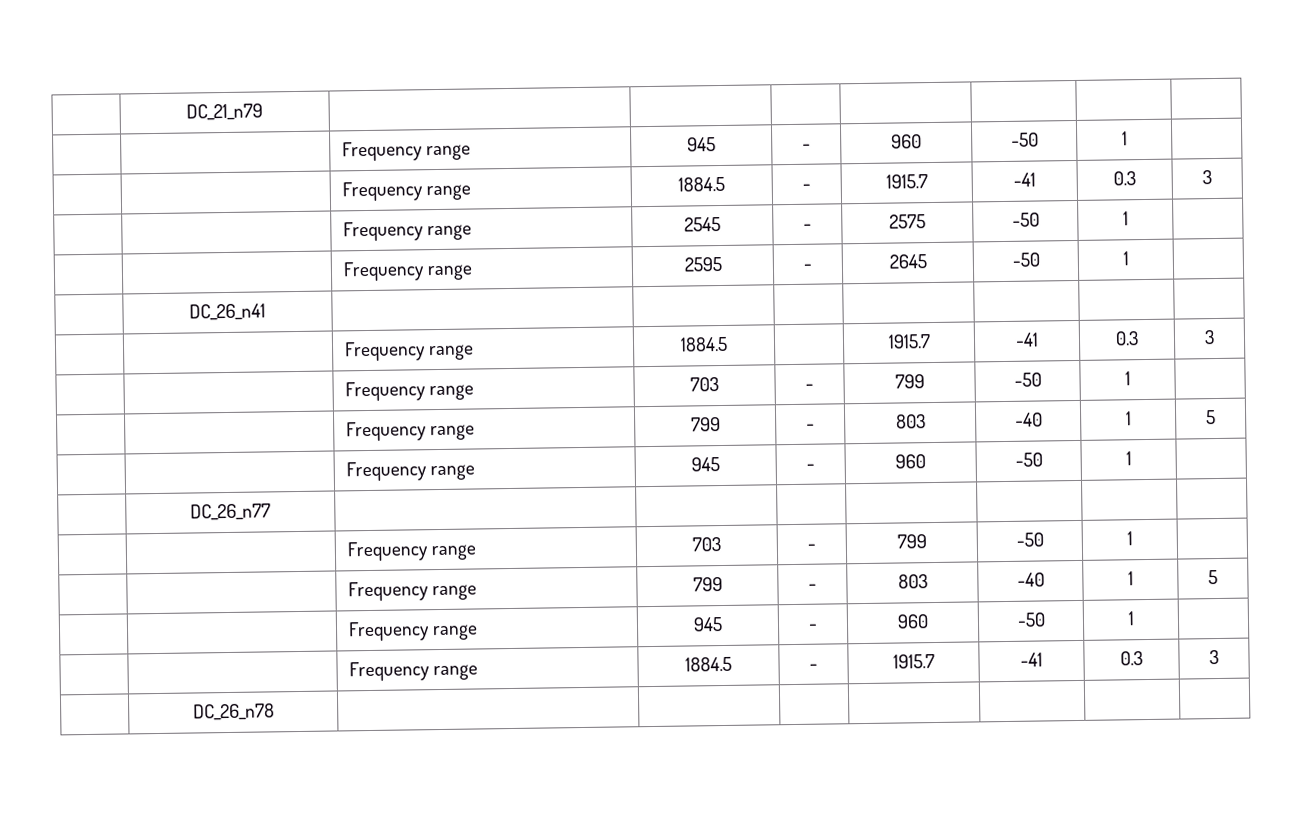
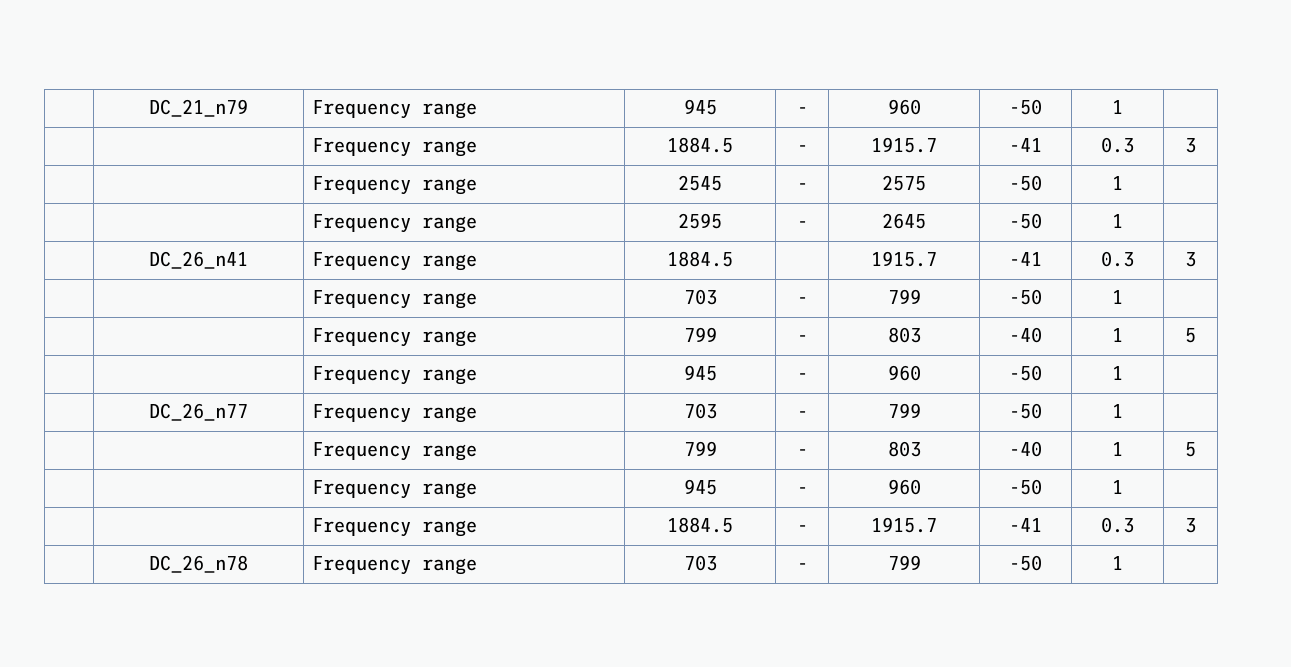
(263, 112) | | | | | | // | | -> (248, 108) none
(266, 312) | | | | | | // | | -> (248, 260) none
(271, 512) | | | | | | // | | -> (248, 412) none
(275, 712) | | | | | -> [311,556,477,575] [683,555,717,571] [796,563,808,570] [887,555,921,570] [1009,555,1042,571] [1112,556,1123,570] Frequency range | 703 | - | 799 | -50 | 1

